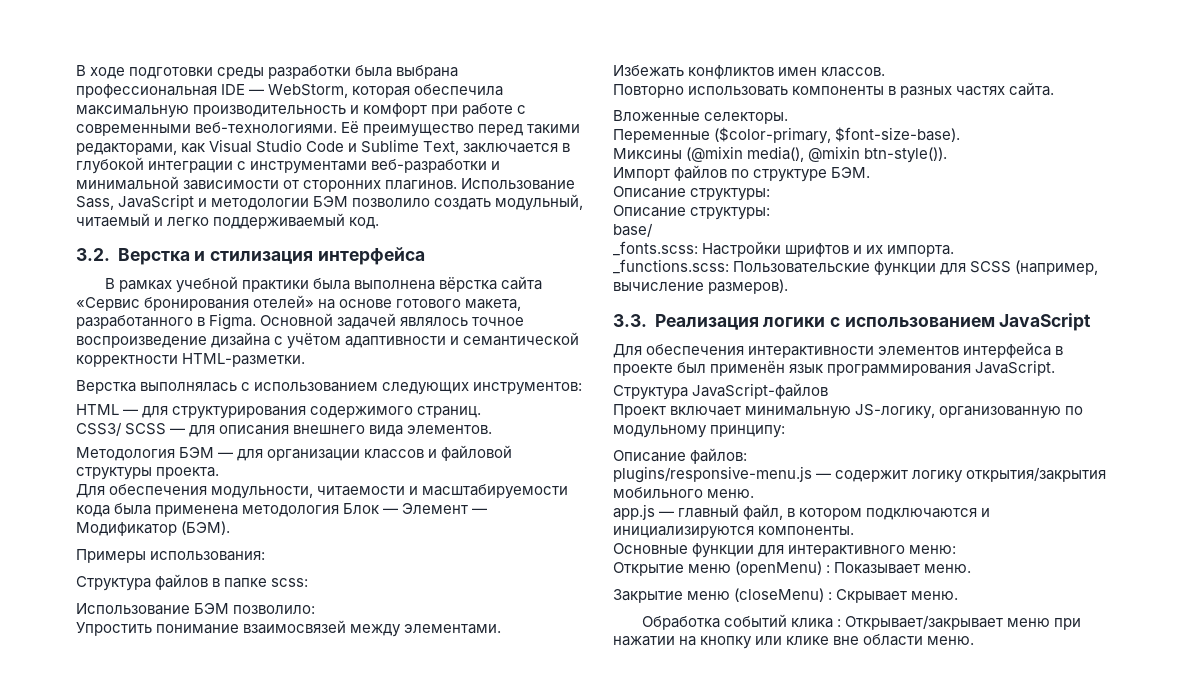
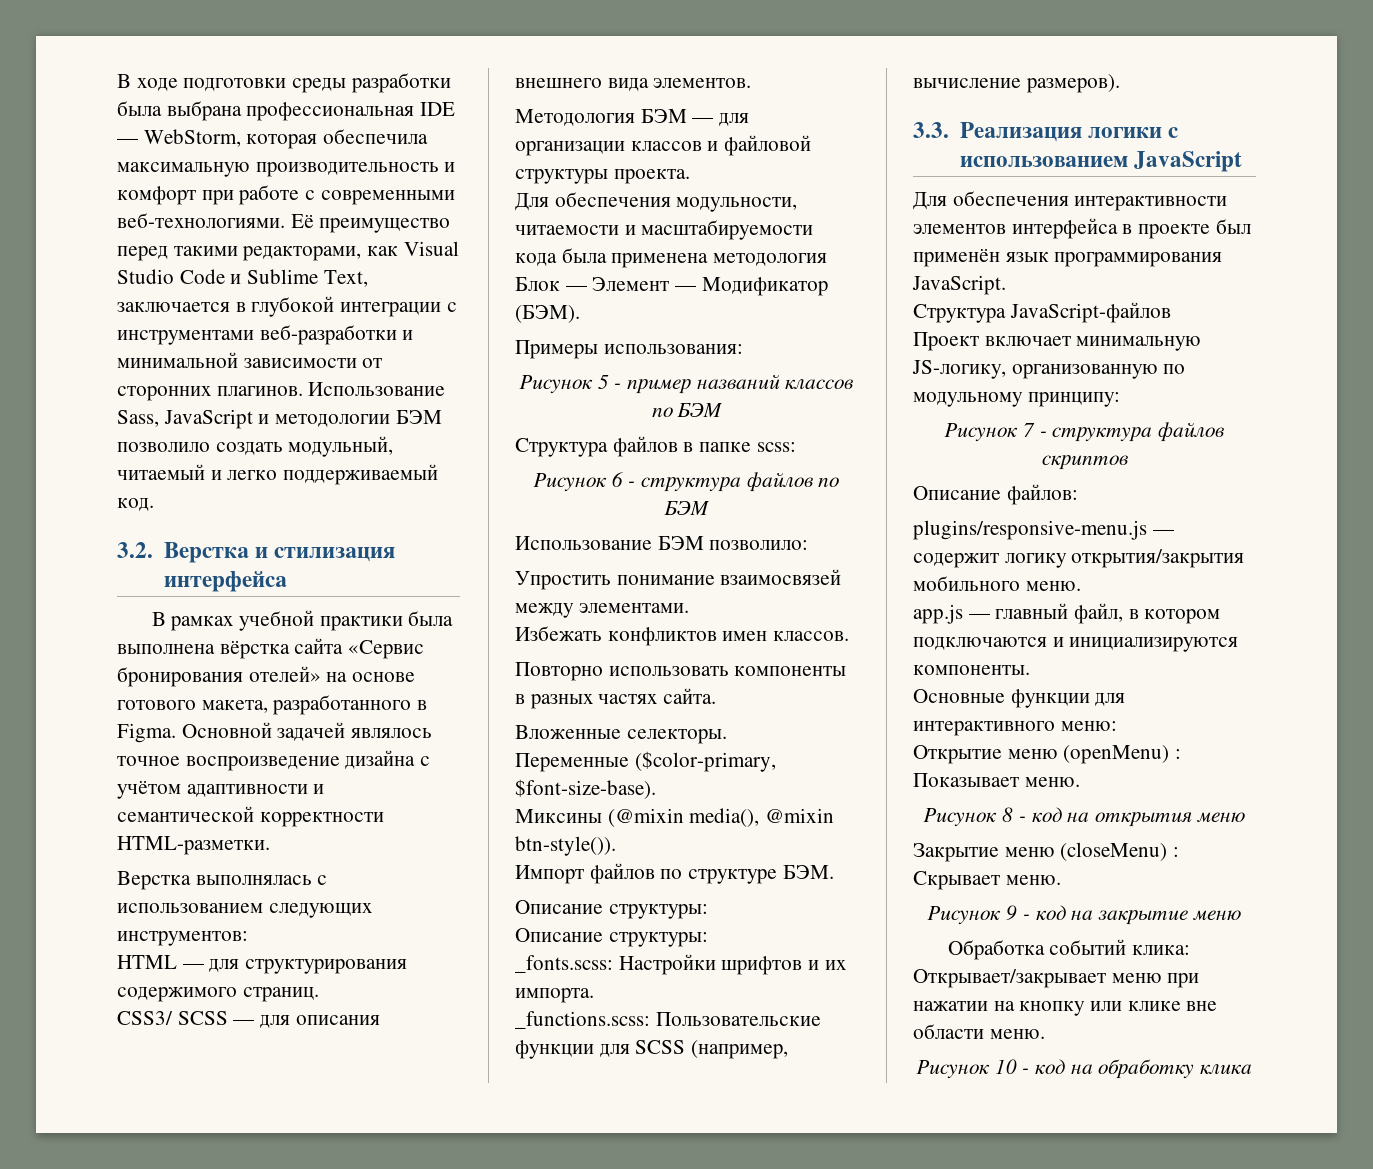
(266, 556) none -> [518,375,854,394] [651,403,723,417] // Рисунок 5 - пример названий классов по БЭМ
(309, 582) none -> [532,472,840,492] [664,501,709,515] // Рисунок 6 - структура файлов по БЭМ
[613,223,653,237] // base/ -> (708, 939) none
(786, 431) none -> [944,422,1224,442] [1041,455,1128,470] // Рисунок 7 - структура файлов скриптов
(972, 568) none -> [923,807,1245,827] // Рисунок 8 - код на открытия меню
(959, 595) none -> [927,905,1241,925] // Рисунок 9 - код на закрытие меню
[790,618,841,628] клика : -> [1131,945,1190,955] клика:
(975, 640) none -> [915,1059,1253,1079] // Рисунок 10 - код на обработку клика

